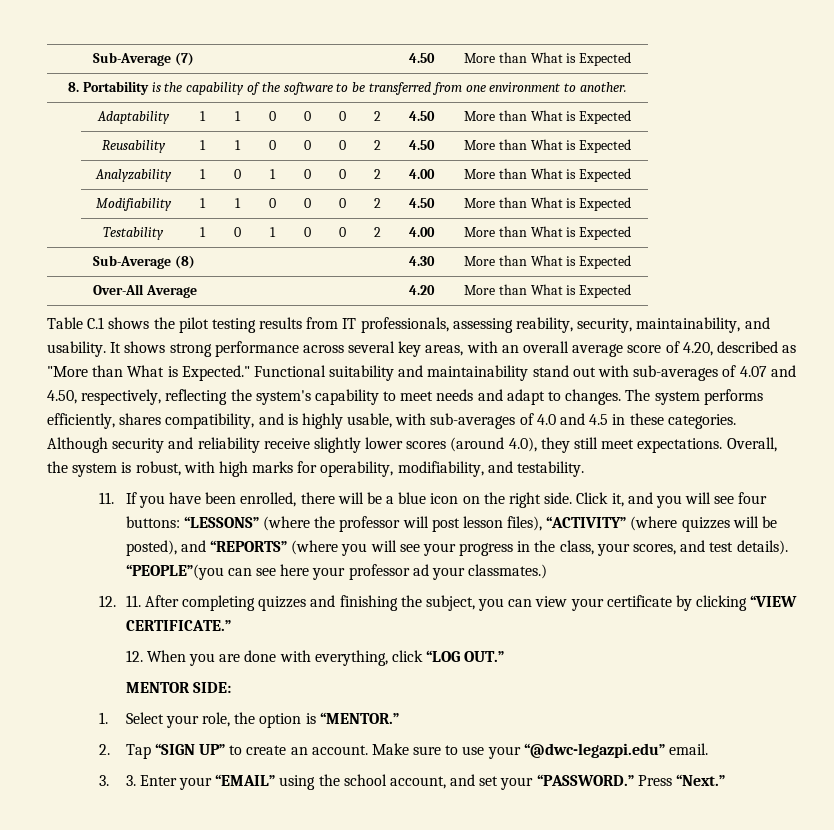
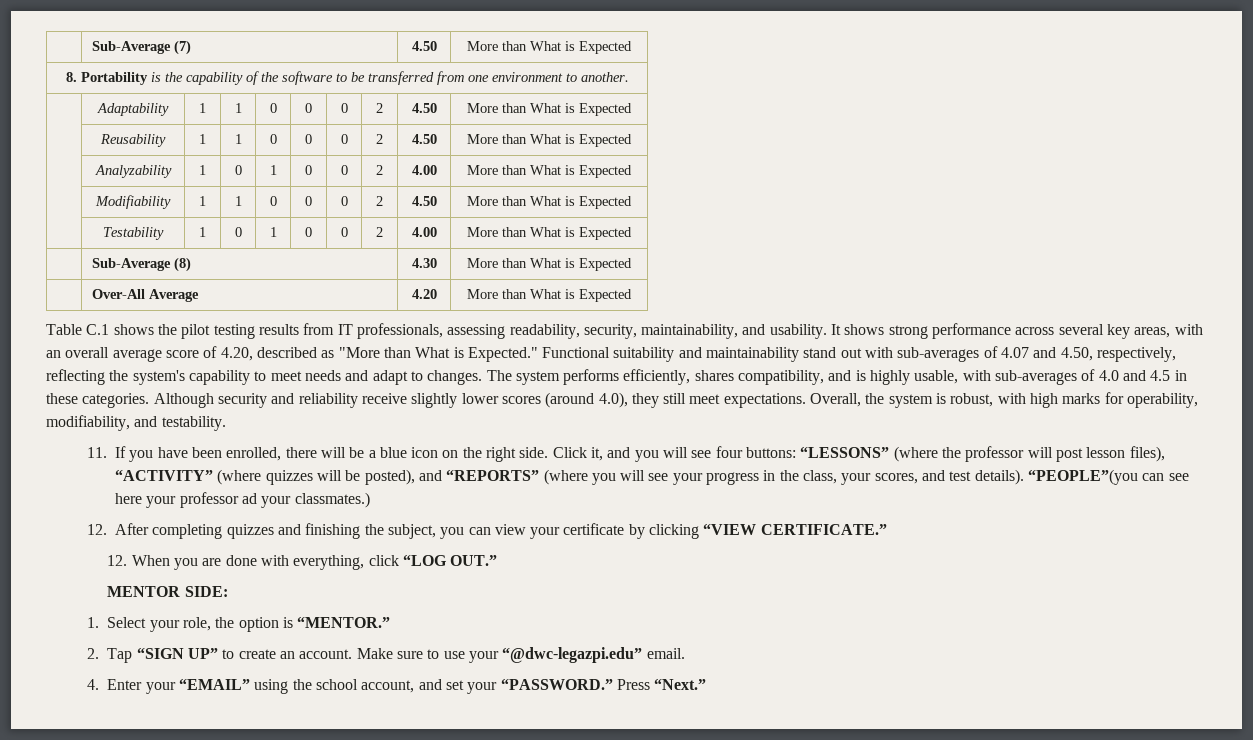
[516,317,574,333] reability, -> [509,324,580,339] readability,
[125,595,141,607] 11. -> (107, 529) none
[99,775,136,786] 3. 3. -> [86,679,99,690] 4.

